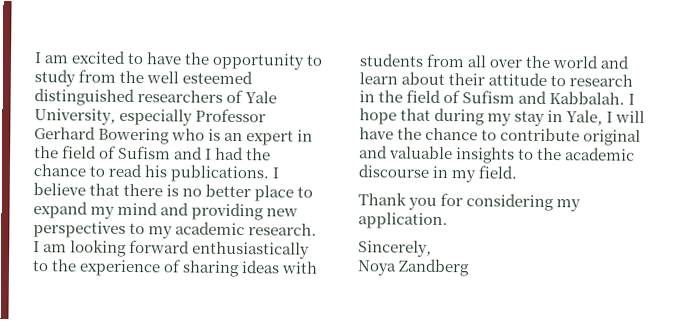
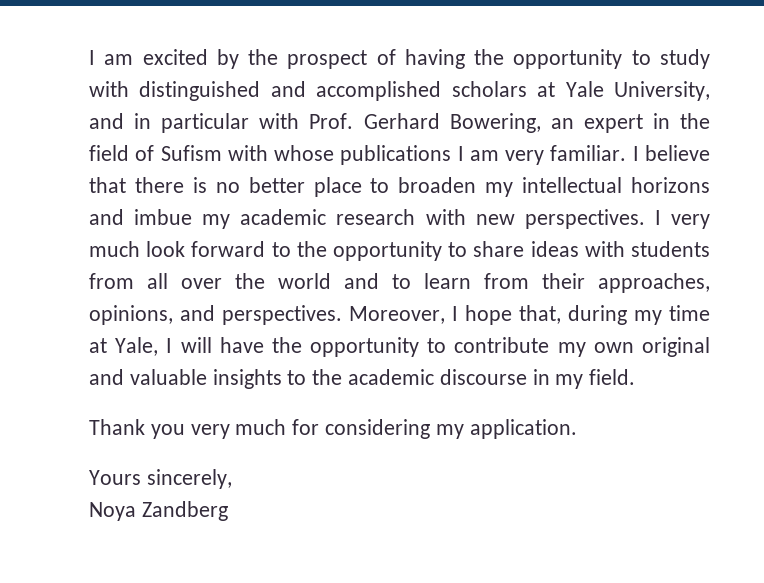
[127,52,324,70] [34,69,254,87] [34,88,278,107] [34,108,267,126] [34,126,222,145] to have the opportunity to study from the well esteemed distinguished researchers of Yale University, especially Professor Gerhard Bowering who is -> [216,49,710,69] [89,81,711,101] [89,113,541,133] by the prospect of having the opportunity to study with distinguished and accomplished scholars at Yale University, and in particular with Prof. Gerhard Bowering,
[174,146,272,161] [33,163,270,183] and I had the chance to read his publications. -> [227,145,627,165] with whose publications I am very familiar.
[33,201,299,221] [33,221,318,239] [33,239,311,259] [32,259,241,278] expand my mind and providing new perspectives to my academic research. I am looking forward enthusiastically to the experience of sharing -> [398,177,710,197] [89,209,710,229] [89,241,525,261] broaden my intellectual horizons and imbue my academic research with new perspectives. I very much look forward to the opportunity to share
[359,71,634,87] [359,89,626,105] learn about their attitude to research in the field of Sufism and Kabbalah. -> [392,273,710,293] [89,305,445,325] to learn from their approaches, opinions, and perspectives. Moreover,
[400,108,432,121] that -> [519,305,561,324] that,
[514,109,564,126] stay in -> [669,305,710,321] [89,338,107,353] time at
[425,127,479,141] chance -> [310,337,420,357] opportunity
(581, 134) none -> [557,342,634,357] my own
(438, 203) none -> [190,419,287,439] very much
[358,240,432,257] Sincerely, -> [89,469,232,489] Yours sincerely,

